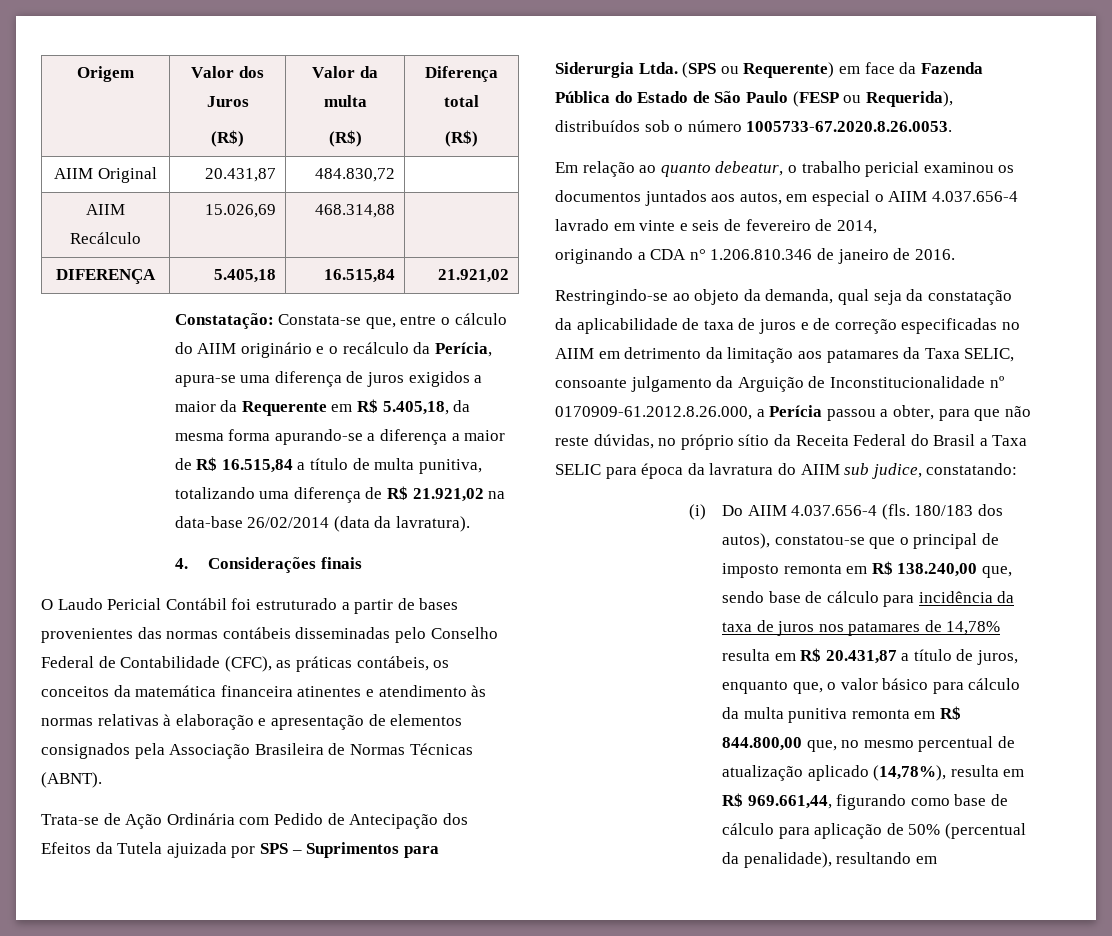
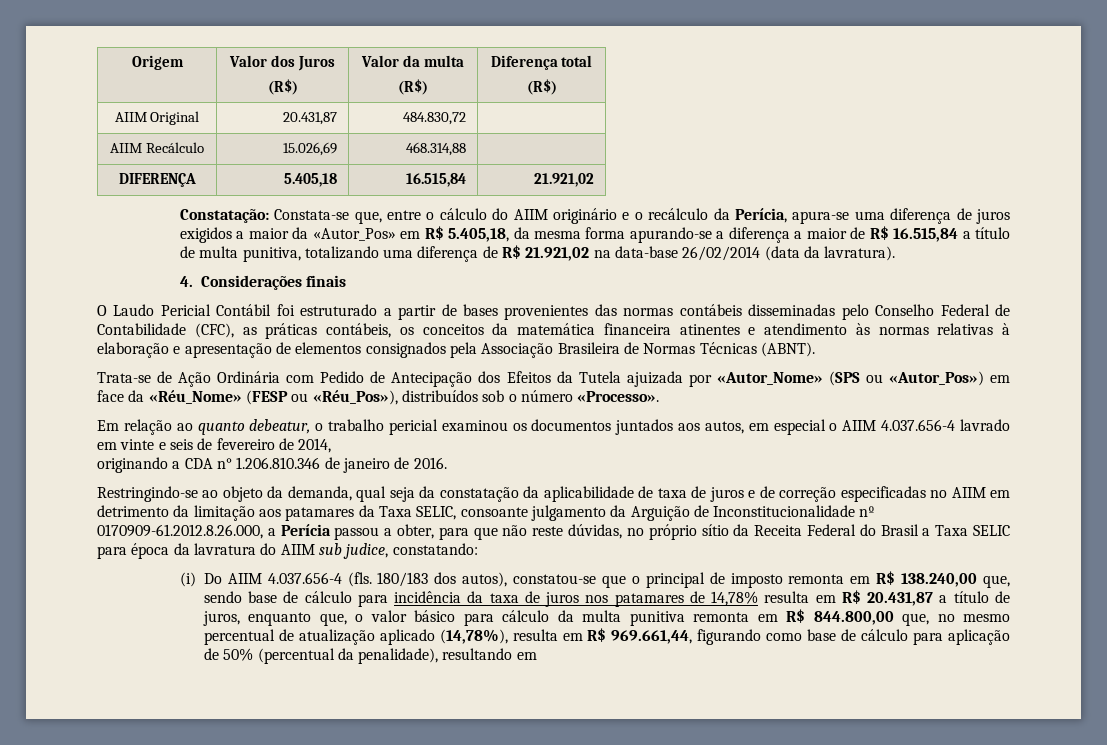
[241,401,327,416] Requerente -> [312,228,396,241] «Autor_Pos»
[259,842,439,858] [555,62,678,78] SPS – Suprimentos para Siderurgia Ltda. -> [716,372,823,385] «Autor_Nome»
[743,62,835,78] Requerente) -> [888,371,984,386] «Autor_Pos»)
[920,62,983,74] [555,91,788,103] Fazenda Pública do Estado de São Paulo -> [148,390,242,404] «Réu_Nome»
[865,91,953,107] Requerida), -> [312,390,398,405] «Réu_Pos»),
[746,121,953,132] 1005733-67.2020.8.26.0053. -> [577,391,660,402] «Processo».

